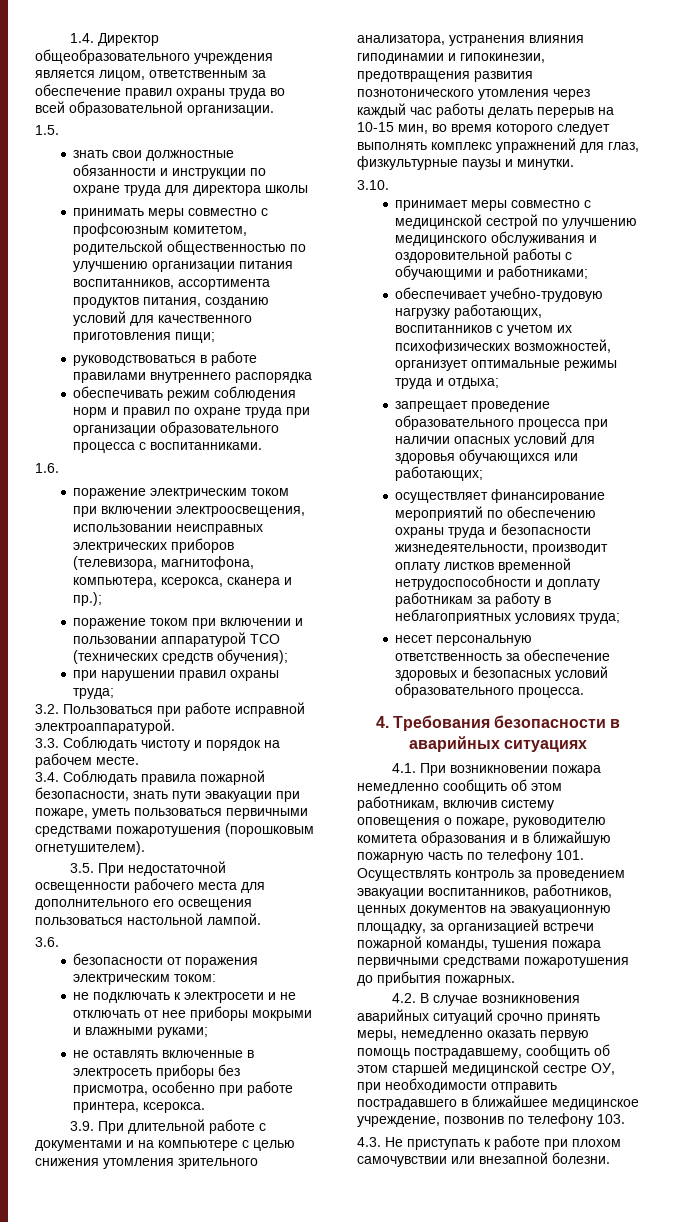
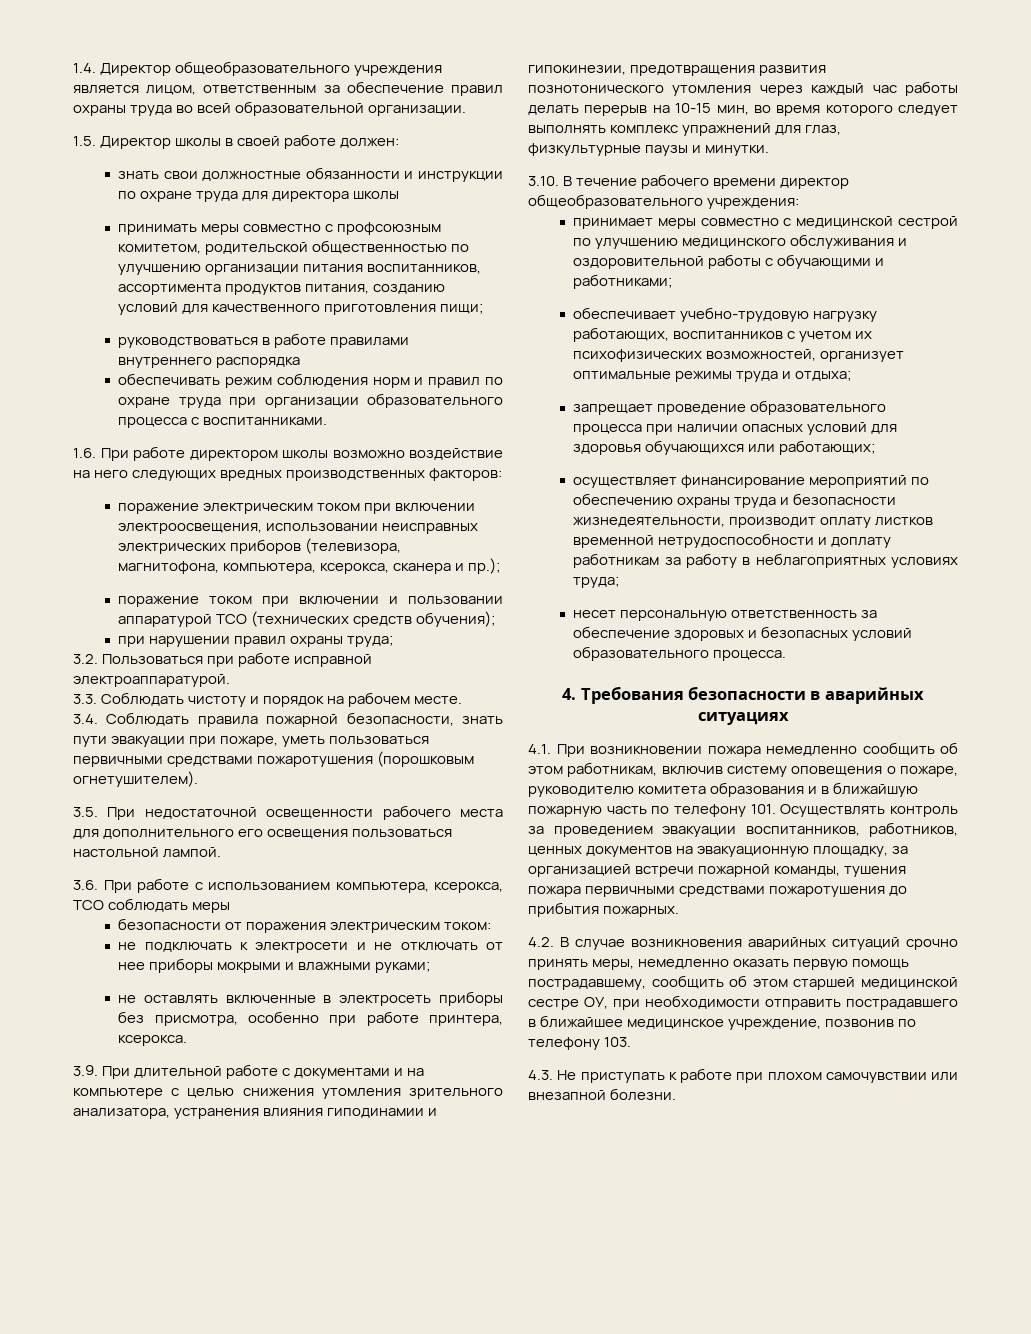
(59, 130) none -> [100,134,400,149] Директор школы в своей работе должен:
(59, 468) none -> [100,446,504,461] [73,468,503,481] При работе директором школы возможно воздействие на него следующих вредных производственных факторов:
(59, 942) none -> [103,878,503,893] [73,898,231,913] При работе с использованием компьютера, ксерокса, ТСО соблюдать меры
(389, 185) none -> [563,174,850,189] [528,194,800,209] В течение рабочего времени директор общеобразовательного учреждения:

